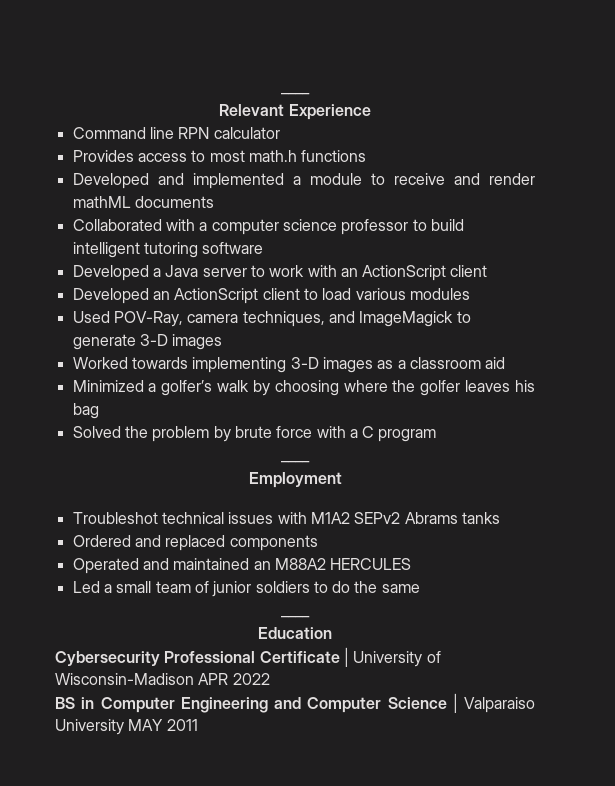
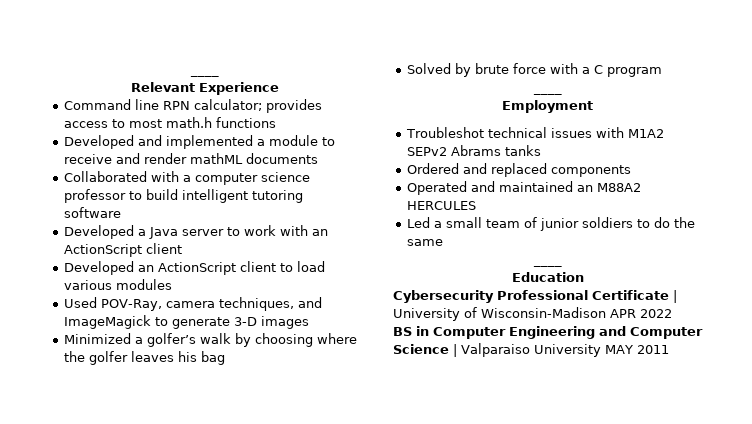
[213,127,280,139] [72,150,134,162] calculator // Provides -> [194,99,323,113] calculator; provides
[72,357,506,373] // Worked towards implementing 3-D images as a classroom aid -> (310, 322) none
[124,426,210,442] the problem -> (452, 68) none

